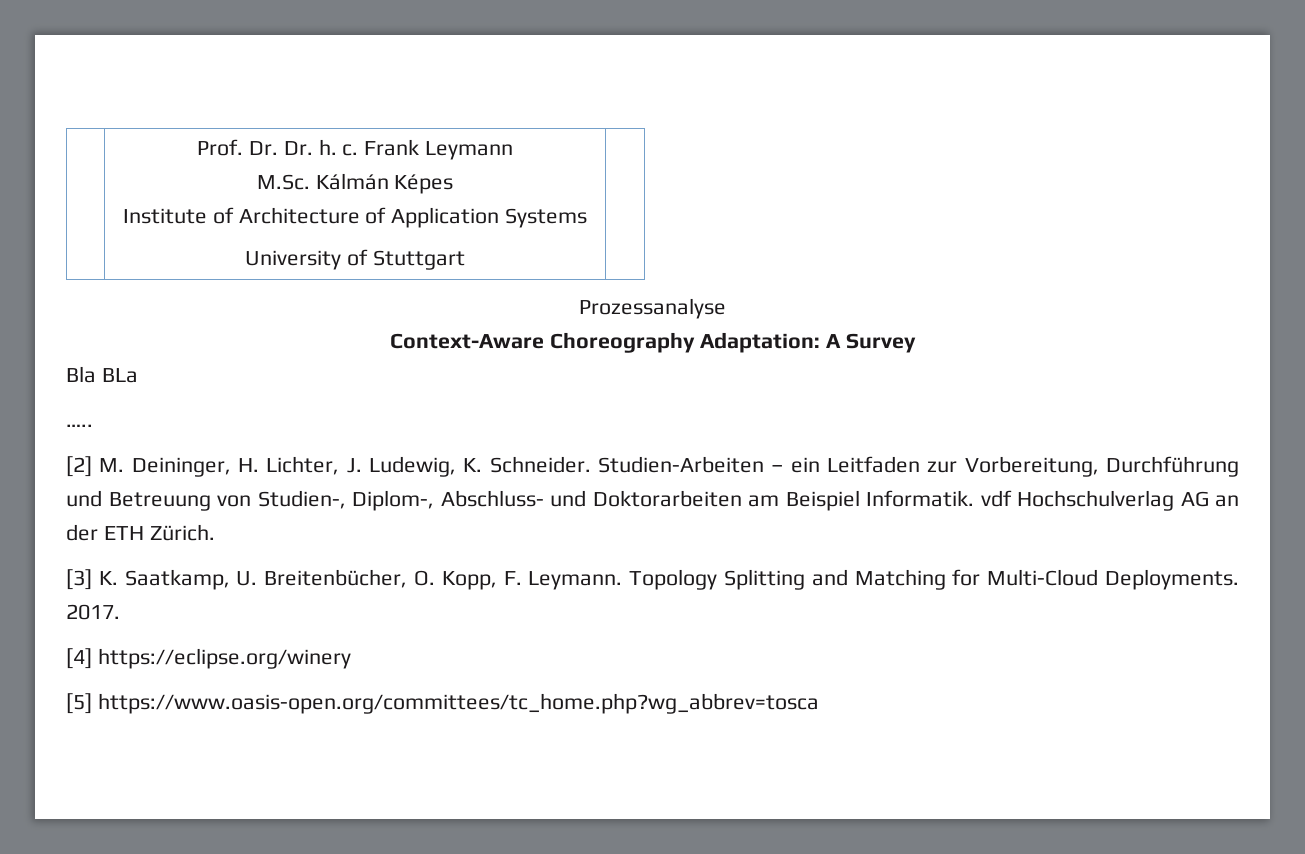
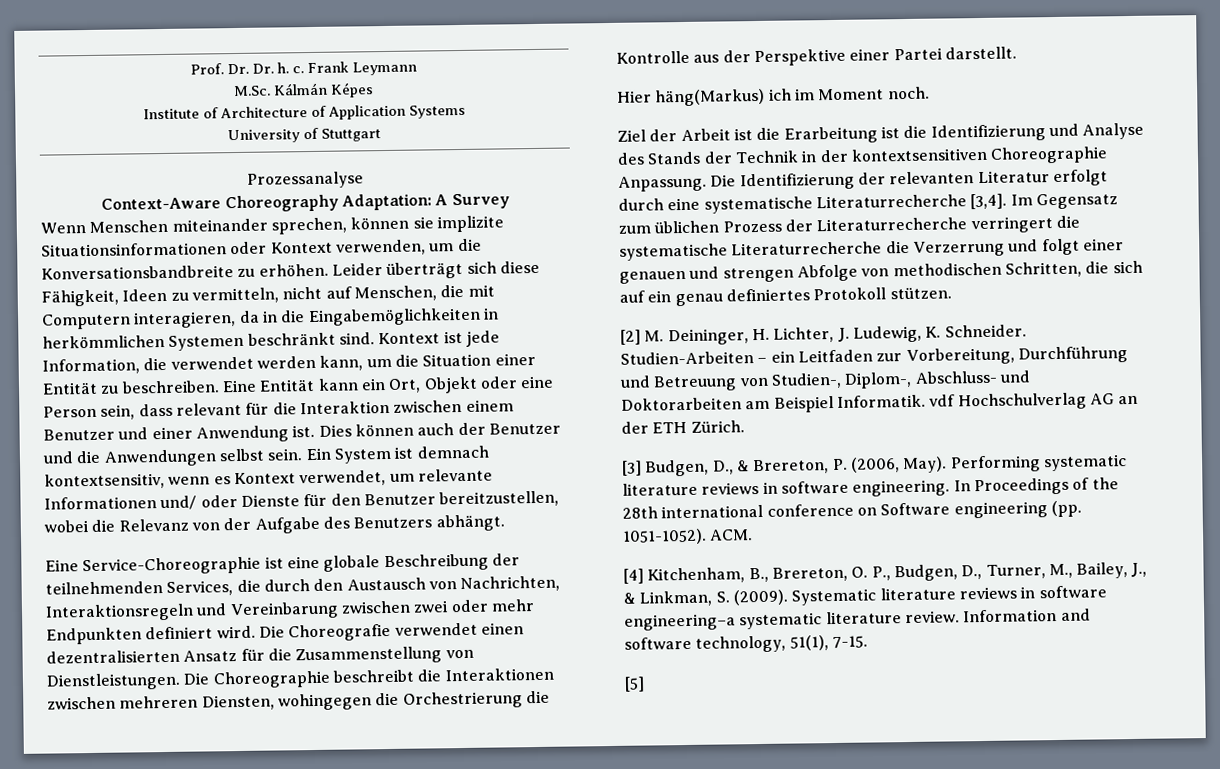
[66,366,138,383] [66,424,93,427] Bla BLa // ….. -> [40,215,504,235] [41,238,482,257] [41,260,540,280] [41,284,495,307] [42,307,499,330] [42,330,500,351] [42,352,536,375] [42,375,555,395] [43,399,514,420] [43,422,561,443] [43,445,489,467] [44,468,493,490] [44,490,560,511] [44,514,505,534] [45,553,520,576] [45,575,561,596] [45,599,535,622] [46,622,524,645] [46,646,474,665] [46,667,554,691] [47,690,550,711] [616,46,1017,67] [617,86,930,107] [617,122,1145,144] [617,146,1109,165] [618,169,1108,192] [618,193,1118,214] [618,215,1080,234] [619,238,1124,261] [619,260,1143,284] [619,287,952,307] Wenn Menschen miteinander sprechen, können sie implizite Situationsinformationen oder Kontext verwenden, um die Konversationsbandbreite zu erhöhen. Leider überträgt sich diese Fähigkeit, Ideen zu vermitteln, nicht auf Menschen, die mit Computern interagieren, da in die Eingabemöglichkeiten in herkömmlichen Systemen beschränkt sind. Kontext ist jede Information, die verwendet werden kann, um die Situation einer Entität zu beschreiben. Eine Entität kann ein Ort, Objekt oder eine Person sein, dass relevant für die Interaktion zwischen einem Benutzer und einer Anwendung ist. Dies können auch der Benutzer und die Anwendungen selbst sein. Ein System ist demnach kontextsensitiv, wenn es Kontext verwendet, um relevante Informationen und/ oder Dienste für den Benutzer bereitzustellen, wobei die Relevanz von der Aufgabe des Benutzers abhängt. // Eine Service-Choreographie ist eine globale Beschreibung der teilnehmenden Services, die durch den Austausch von Nachrichten, Interaktionsregeln und Vereinbarung zwischen zwei oder mehr Endpunkten definiert wird. Die Choreografie verwendet einen dezentralisierten Ansatz für die Zusammenstellung von Dienstleistungen. Die Choreographie beschreibt die Interaktionen zwischen mehreren Diensten, wohingegen die Orchestrierung die Kontrolle aus der Perspektive einer Partei darstellt. // Hier häng(Markus) ich im Moment noch. // Ziel der Arbeit ist die Erarbeitung ist die Identifizierung und Analyse des Stands der Technik in der kontextsensitiven Choreographie Anpassung. Die Identifizierung der relevanten Literatur erfolgt durch eine systematische Literaturrecherche [3,4]. Im Gegensatz zum üblichen Prozess der Literaturrecherche verringert die systematische Literaturrecherche die Verzerrung und folgt einer genauen und strengen Abfolge von methodischen Schritten, die sich auf ein genau definiertes Protokoll stützen.
[98,569,1239,590] [66,604,120,620] [66,648,351,669] K. Saatkamp, U. Breitenbücher, O. Kopp, F. Leymann. Topology Splitting and Matching for Multi-Cloud Deployments. 2017. // [4] https://eclipse.org/winery -> [645,454,1127,477] [622,477,1119,497] [622,500,1082,519] [622,528,754,545] [623,562,1148,584] [623,585,1107,607] [624,608,1091,631] [624,635,868,653] Budgen, D., & Brereton, P. (2006, May). Performing systematic literature reviews in software engineering. In Proceedings of the 28th international conference on Software engineering (pp. 1051-1052). ACM. // [4] Kitchenham, B., Brereton, O. P., Budgen, D., Turner, M., Bailey, J., & Linkman, S. (2009). Systematic literature reviews in software engineering–a systematic literature review. Information and software technology, 51(1), 7-15.
[97,693,819,714] https://www.oasis-open.org/committees/tc_home.php?wg_abbrev=tosca -> (645, 684) none

